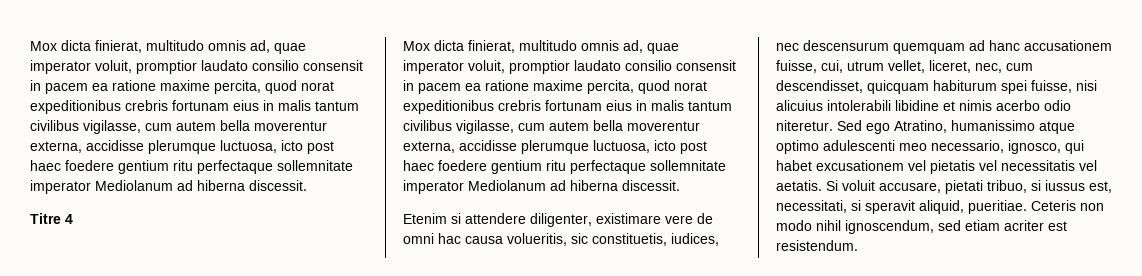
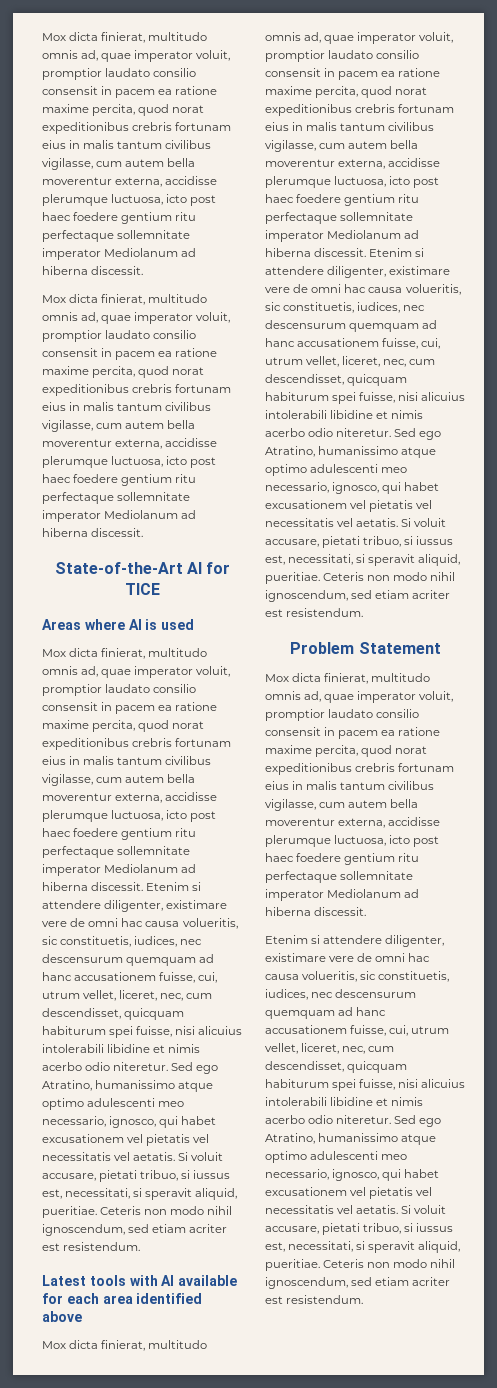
[30,213,73,224] Titre 4 -> [42,294,208,305] [42,312,231,324] [42,330,197,342] [42,348,218,360] [42,366,205,378] [42,384,232,396] [42,402,212,411] [42,420,196,432] [42,438,218,449] [42,456,217,468] [42,474,197,486] [42,492,191,504] [42,510,197,522] [42,528,144,537] [54,562,231,574] [125,583,160,595] [42,619,195,630] [42,648,208,659] [42,666,231,678] [42,684,197,696] [42,702,218,714] [42,720,205,732] [42,738,232,750] [42,756,212,765] [42,774,196,786] [42,792,218,803] [42,810,217,822] [42,828,197,840] [42,846,191,858] [42,864,197,876] [42,882,202,891] [42,900,228,912] [42,918,238,929] [42,936,203,947] [42,954,215,966] [42,972,218,983] [42,990,213,1001] [42,1008,185,1020] [42,1026,243,1038] [42,1044,201,1053] [42,1062,219,1074] [42,1080,214,1092] [42,1098,185,1110] [42,1116,217,1128] [42,1134,210,1146] [42,1152,224,1161] [42,1170,231,1182] [42,1188,238,1200] [42,1206,233,1218] [42,1224,228,1236] [42,1242,141,1251] [42,1275,238,1286] [42,1293,203,1304] [42,1311,82,1322] [42,1340,208,1351] [265,32,454,44] [265,50,420,62] [265,68,441,80] [265,86,428,98] [265,104,455,116] [265,122,435,131] [265,140,419,152] [265,158,441,169] [265,176,440,188] [265,194,420,206] [265,212,414,224] [265,230,420,242] [265,248,425,257] [265,266,451,278] [265,284,461,295] [265,302,426,313] [265,320,438,332] [265,338,441,349] [265,356,436,367] [265,374,408,386] [265,392,466,404] [265,410,424,419] [265,428,442,440] [265,446,437,458] [265,464,408,476] [265,482,440,494] [265,500,433,512] [265,518,447,527] [265,536,454,548] [265,554,461,566] [265,572,456,584] [265,590,451,602] [265,608,364,617] [290,642,441,654] Mox dicta finierat, multitudo omnis ad, quae imperator voluit, promptior laudato consilio consensit in pacem ea ratione maxime percita, quod norat expeditionibus crebris fortunam eius in malis tantum civilibus vigilasse, cum autem bella moverentur externa, accidisse plerumque luctuosa, icto post haec foedere gentium ritu perfectaque sollemnitate imperator Mediolanum ad hiberna discessit. // State-of-the-Art AI for TICE // Areas where AI is used // Mox dicta finierat, multitudo omnis ad, quae imperator voluit, promptior laudato consilio consensit in pacem ea ratione maxime percita, quod norat expeditionibus crebris fortunam eius in malis tantum civilibus vigilasse, cum autem bella moverentur externa, accidisse plerumque luctuosa, icto post haec foedere gentium ritu perfectaque sollemnitate imperator Mediolanum ad hiberna discessit. Etenim si attendere diligenter, existimare vere de omni hac causa volueritis, sic constituetis, iudices, nec descensurum quemquam ad hanc accusationem fuisse, cui, utrum vellet, liceret, nec, cum descendisset, quicquam habiturum spei fuisse, nisi alicuius intolerabili libidine et nimis acerbo odio niteretur. Sed ego Atratino, humanissimo atque optimo adulescenti meo necessario, ignosco, qui habet excusationem vel pietatis vel necessitatis vel aetatis. Si voluit accusare, pietati tribuo, si iussus est, necessitati, si speravit aliquid, pueritiae. Ceteris non modo nihil ignoscendum, sed etiam acriter est resistendum. // Latest tools with AI available for each area identified above // Mox dicta finierat, multitudo omnis ad, quae imperator voluit, promptior laudato consilio consensit in pacem ea ratione maxime percita, quod norat expeditionibus crebris fortunam eius in malis tantum civilibus vigilasse, cum autem bella moverentur externa, accidisse plerumque luctuosa, icto post haec foedere gentium ritu perfectaque sollemnitate imperator Mediolanum ad hiberna discessit. Etenim si attendere diligenter, existimare vere de omni hac causa volueritis, sic constituetis, iudices, nec descensurum quemquam ad hanc accusationem fuisse, cui, utrum vellet, liceret, nec, cum descendisset, quicquam habiturum spei fuisse, nisi alicuius intolerabili libidine et nimis acerbo odio niteretur. Sed ego Atratino, humanissimo atque optimo adulescenti meo necessario, ignosco, qui habet excusationem vel pietatis vel necessitatis vel aetatis. Si voluit accusare, pietati tribuo, si iussus est, necessitati, si speravit aliquid, pueritiae. Ceteris non modo nihil ignoscendum, sed etiam acriter est resistendum. // Problem Statement

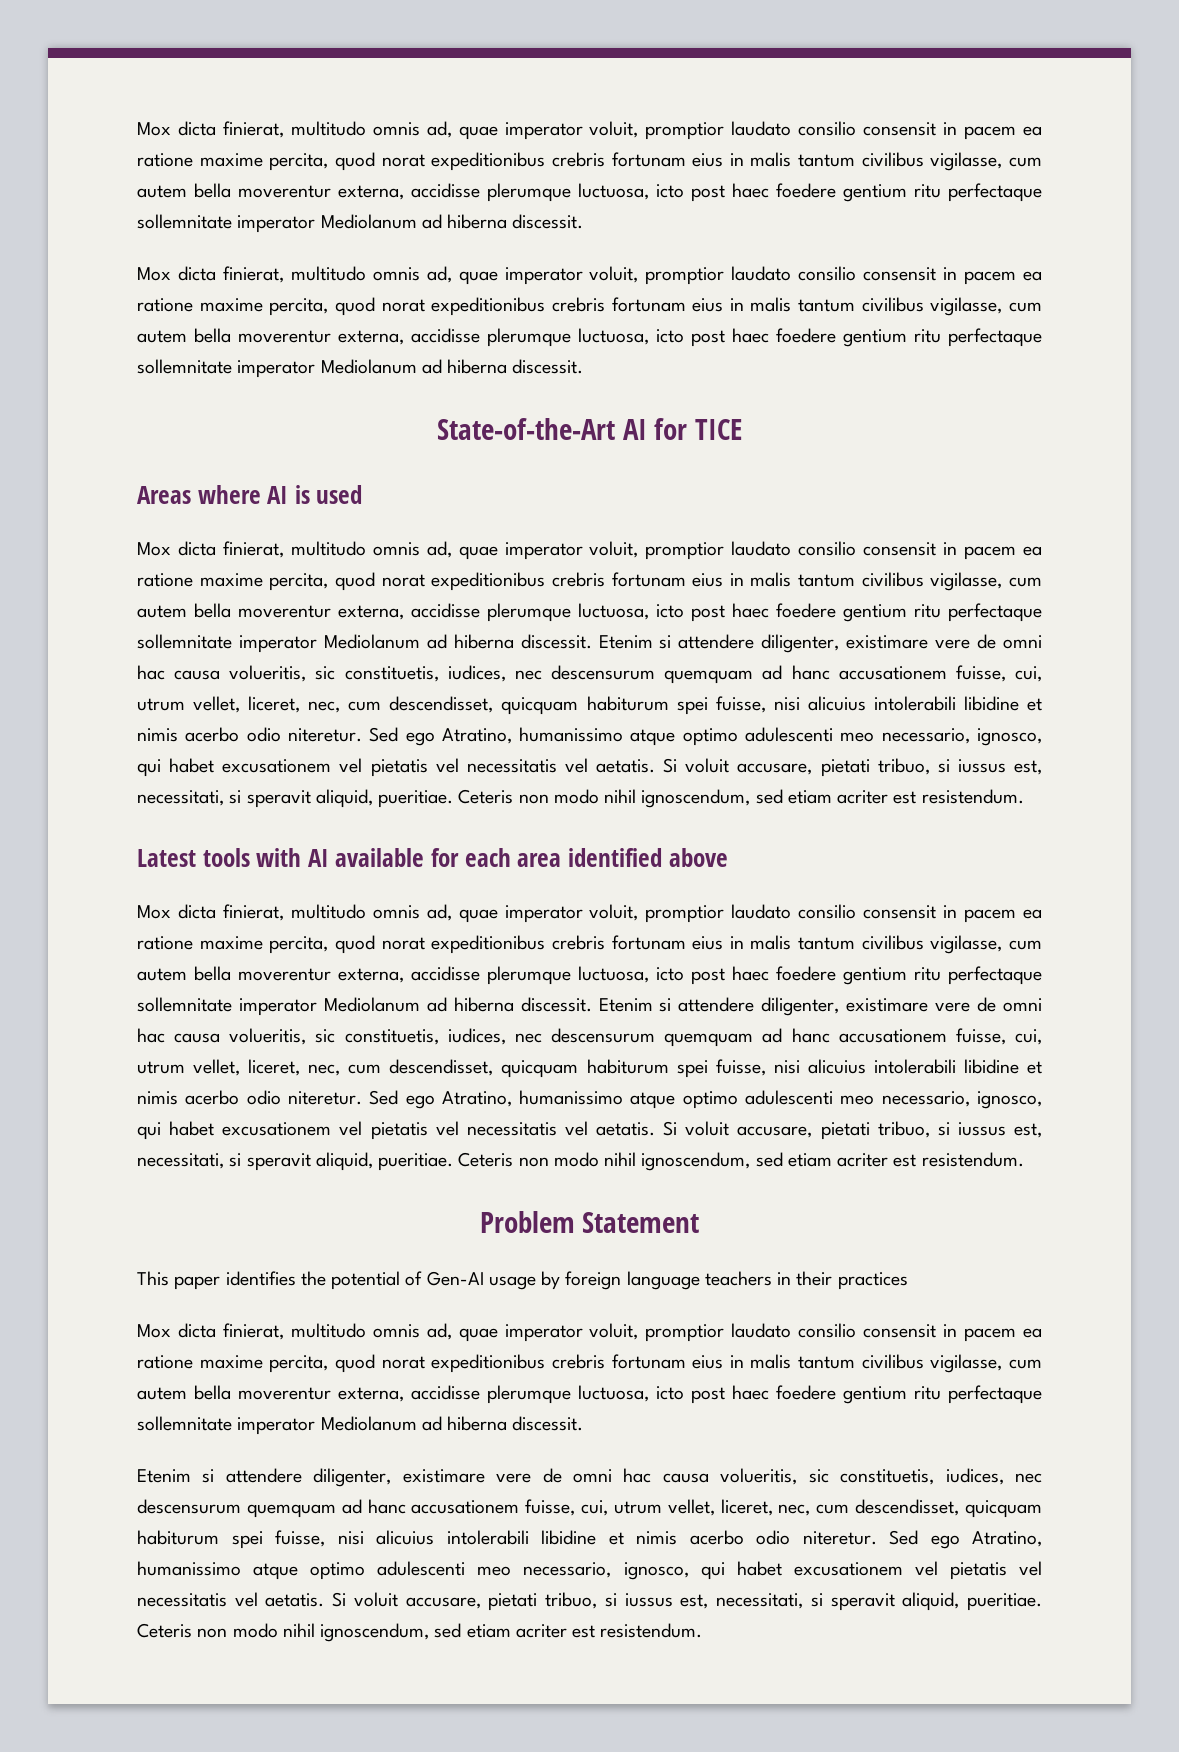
(441, 648) none -> [137,1271,908,1290] // This paper identifies the potential of Gen-AI usage by foreign language teachers in their practices

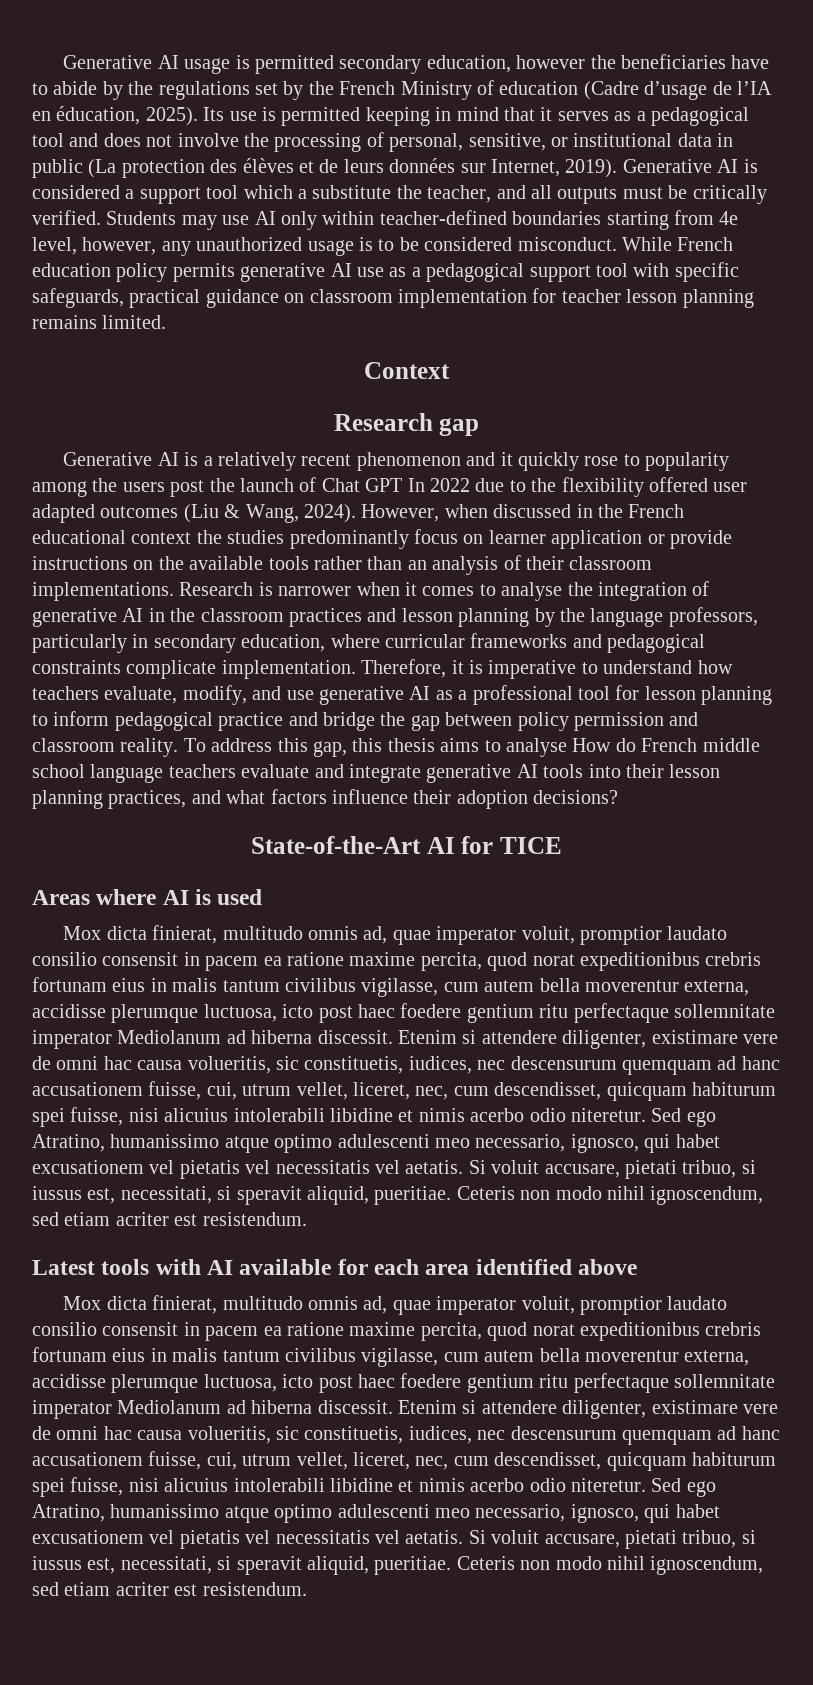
[137,121,1042,140] [137,152,1042,171] [137,183,1042,202] [137,214,584,233] [137,266,1042,285] [137,297,1042,316] [137,328,1042,347] [137,359,584,378] Mox dicta finierat, multitudo omnis ad, quae imperator voluit, promptior laudato consilio consensit in pacem ea ratione maxime percita, quod norat expeditionibus crebris fortunam eius in malis tantum civilibus vigilasse, cum autem bella moverentur externa, accidisse plerumque luctuosa, icto post haec foedere gentium ritu perfectaque sollemnitate imperator Mediolanum ad hiberna discessit. // Mox dicta finierat, multitudo omnis ad, quae imperator voluit, promptior laudato consilio consensit in pacem ea ratione maxime percita, quod norat expeditionibus crebris fortunam eius in malis tantum civilibus vigilasse, cum autem bella moverentur externa, accidisse plerumque luctuosa, icto post haec foedere gentium ritu perfectaque sollemnitate imperator Mediolanum ad hiberna discessit. -> [63,54,770,74] [32,80,772,100] [32,106,749,126] [32,132,734,152] [32,158,758,178] [32,185,767,204] [32,210,739,230] [32,237,734,256] [32,262,739,282] [32,288,754,308] [32,315,167,329] [364,362,450,379] [333,413,480,436] [63,452,730,471] [32,477,748,497] [32,504,685,523] [32,529,732,549] [32,555,653,575] [32,581,710,601] [32,607,758,627] [32,633,706,653] [32,659,733,679] [32,685,773,705] [32,711,699,731] [32,738,760,757] [32,764,721,783] [32,789,619,809] Generative AI usage is permitted secondary education, however the beneficiaries have to abide by the regulations set by the French Ministry of education (Cadre d’usage de l’IA en éducation, 2025). Its use is permitted keeping in mind that it serves as a pedagogical tool and does not involve the processing of personal, sensitive, or institutional data in public (La protection des élèves et de leurs données sur Internet, 2019). Generative AI is considered a support tool which a substitute the teacher, and all outputs must be critically verified. Students may use AI only within teacher-defined boundaries starting from 4e level, however, any unauthorized usage is to be considered misconduct. While French education policy permits generative AI use as a pedagogical support tool with specific safeguards, practical guidance on classroom implementation for teacher lesson planning remains limited. // Context // Research gap // Generative AI is a relatively recent phenomenon and it quickly rose to popularity among the users post the launch of Chat GPT In 2022 due to the flexibility offered user adapted outcomes (Liu & Wang, 2024). However, when discussed in the French educational context the studies predominantly focus on learner application or provide instructions on the available tools rather than an analysis of their classroom implementations. Research is narrower when it comes to analyse the integration of generative AI in the classroom practices and lesson planning by the language professors, particularly in secondary education, where curricular frameworks and pedagogical constraints complicate implementation. Therefore, it is imperative to understand how teachers evaluate, modify, and use generative AI as a professional tool for lesson planning to inform pedagogical practice and bridge the gap between policy permission and classroom reality. To address this gap, this thesis aims to analyse How do French middle school language teachers evaluate and integrate generative AI tools into their lesson planning practices, and what factors influence their adoption decisions?
[479,1211,700,1233] [137,1271,908,1290] [137,1323,1042,1342] [137,1354,1042,1373] [137,1385,1042,1404] [137,1416,584,1435] [137,1468,1043,1487] [137,1499,1042,1518] [137,1530,1042,1549] [137,1561,1042,1580] [137,1592,1042,1611] [137,1623,703,1642] // Problem Statement // This paper identifies the potential of Gen-AI usage by foreign language teachers in their practices // Mox dicta finierat, multitudo omnis ad, quae imperator voluit, promptior laudato consilio consensit in pacem ea ratione maxime percita, quod norat expeditionibus crebris fortunam eius in malis tantum civilibus vigilasse, cum autem bella moverentur externa, accidisse plerumque luctuosa, icto post haec foedere gentium ritu perfectaque sollemnitate imperator Mediolanum ad hiberna discessit. // Etenim si attendere diligenter, existimare vere de omni hac causa volueritis, sic constituetis, iudices, nec descensurum quemquam ad hanc accusationem fuisse, cui, utrum vellet, liceret, nec, cum descendisset, quicquam habiturum spei fuisse, nisi alicuius intolerabili libidine et nimis acerbo odio niteretur. Sed ego Atratino, humanissimo atque optimo adulescenti meo necessario, ignosco, qui habet excusationem vel pietatis vel necessitatis vel aetatis. Si voluit accusare, pietati tribuo, si iussus est, necessitati, si speravit aliquid, pueritiae. Ceteris non modo nihil ignoscendum, sed etiam acriter est resistendum. -> (307, 1589) none

